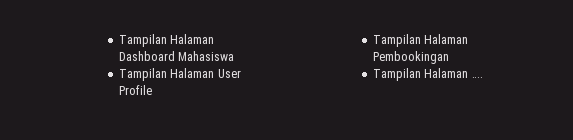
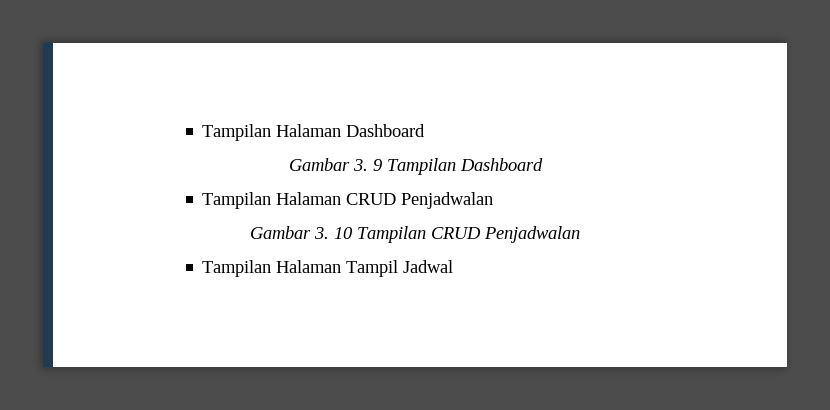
[178,51,235,61] [118,68,241,81] [118,85,152,95] [372,34,469,47] [372,51,449,64] [372,68,483,81] Mahasiswa // Tampilan Halaman User Profile // Tampilan Halaman Pembookingan // Tampilan Halaman …. -> [288,158,543,175] [202,192,494,209] [250,226,580,243] [202,260,454,277] // Gambar 3. 9 Tampilan Dashboard // Tampilan Halaman CRUD Penjadwalan // Gambar 3. 10 Tampilan CRUD Penjadwalan // Tampilan Halaman Tampil Jadwal

